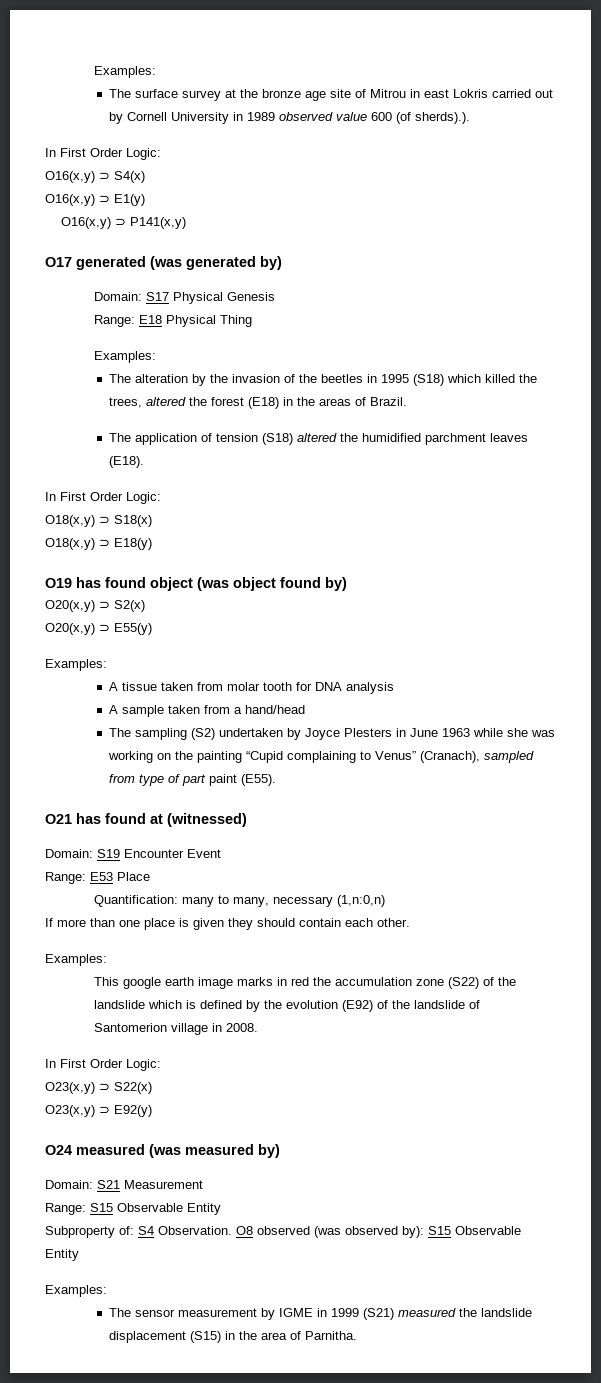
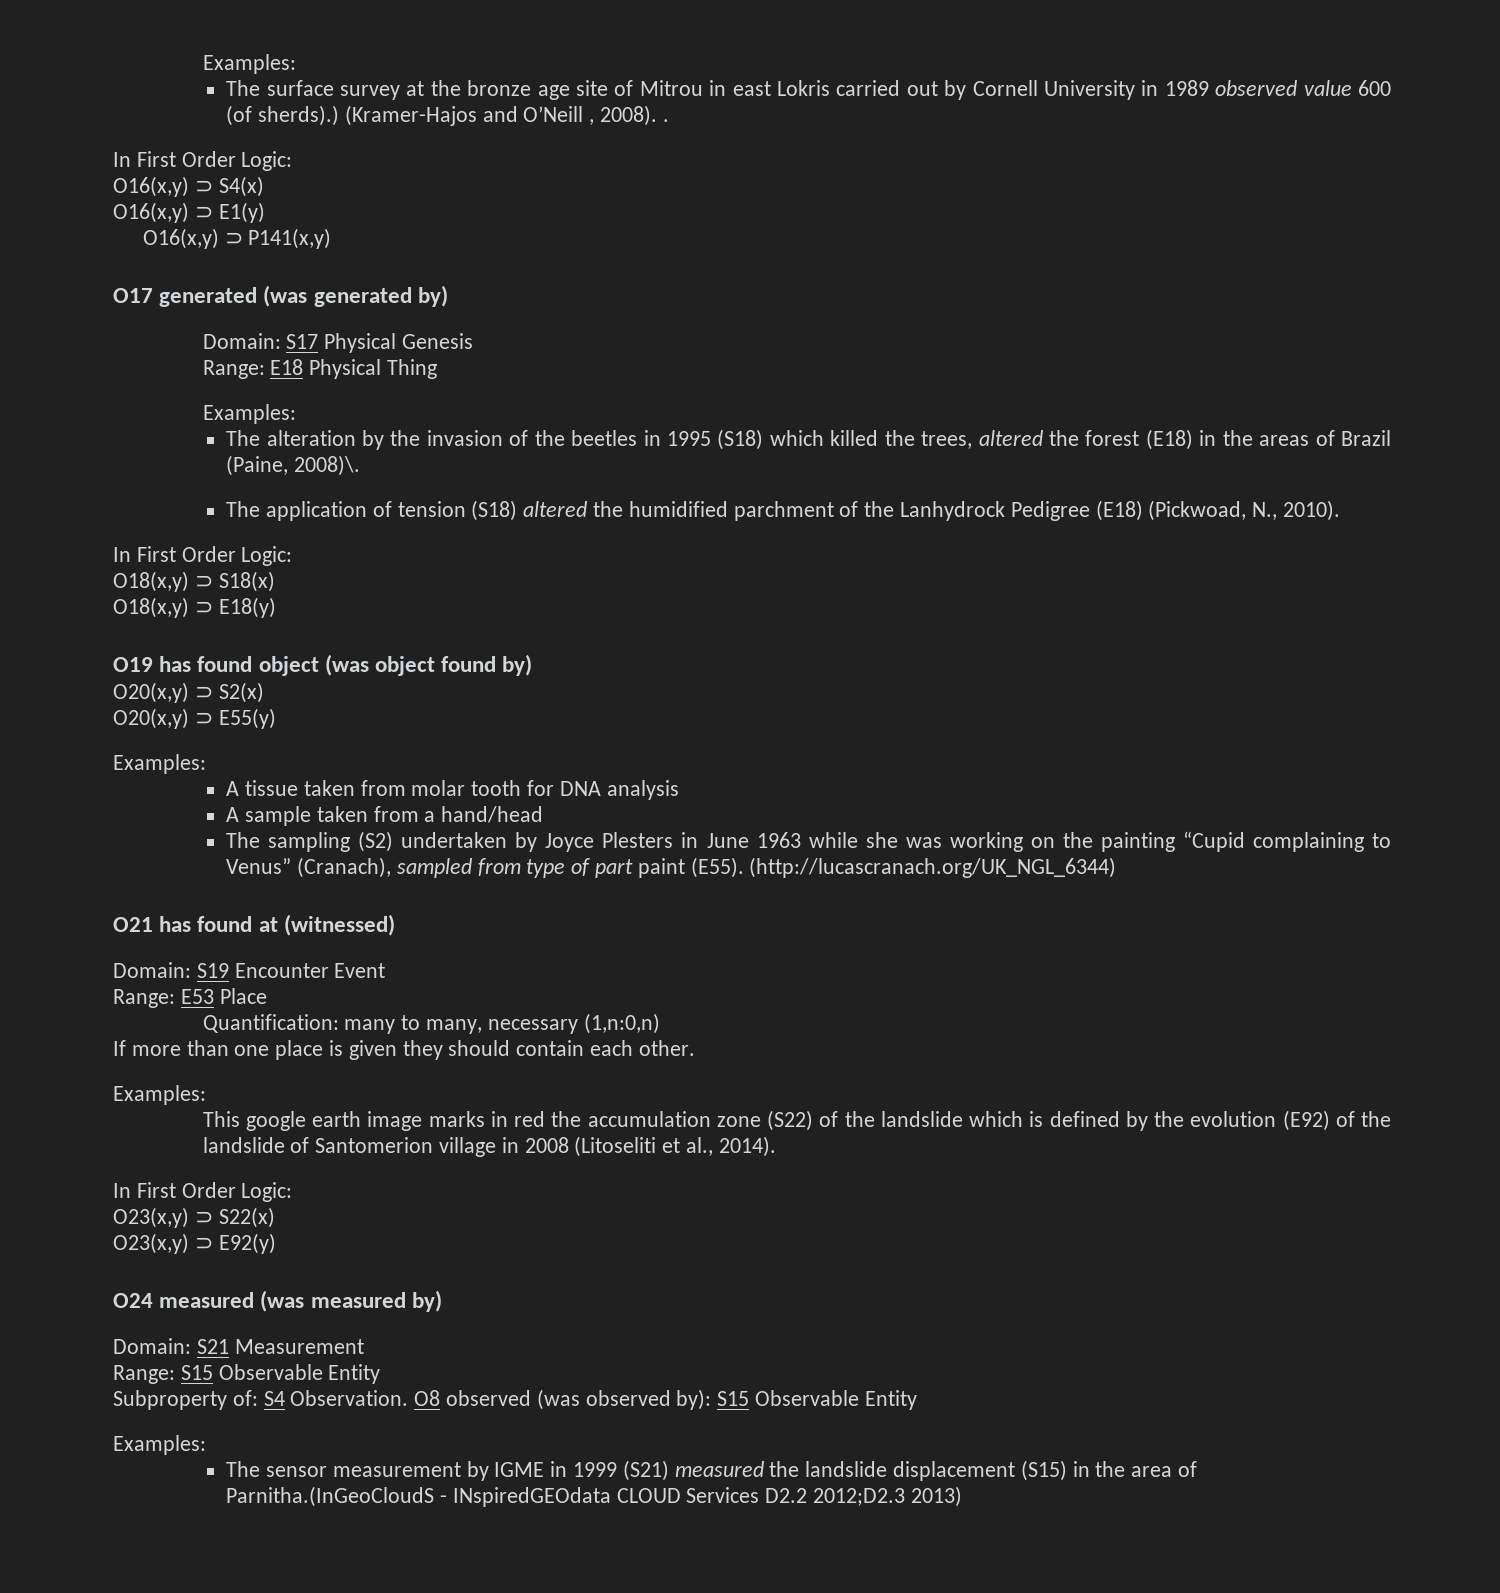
[414,112,470,124] sherds).). -> [257,105,669,126] sherds).) (Kramer-Hajos and O’Neill , 2008). .
[369,397,407,406] Brazil. -> [1340,430,1391,446] [226,455,360,476] Brazil (Paine, 2008)\.
[489,433,528,442] [108,456,144,468] leaves (E18). -> [839,500,1341,521] of the Lanhydrock Pedigree (E18) (Pickwoad, N., 2010).
(276, 780) none -> [749,857,1117,878] (http://lucascranach.org/UK_NGL_6344)
[226,1023,259,1032] 2008. -> [524,1136,776,1157] 2008 (Litoseliti et al., 2014).
[304,1331,357,1340] Parnitha. -> [226,1486,962,1507] Parnitha.(InGeoCloudS - INspiredGEOdata CLOUD Services D2.2 2012;D2.3 2013)

